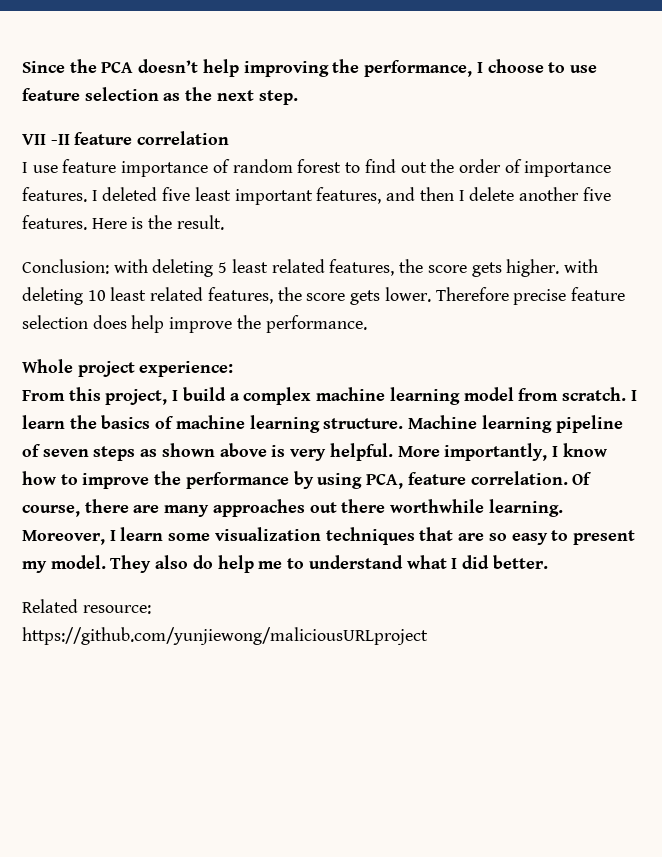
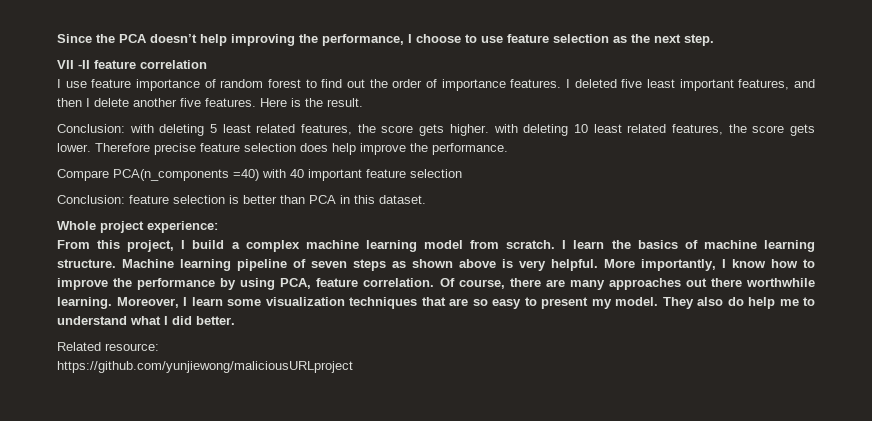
(367, 324) none -> [57,169,462,181] [57,195,426,204] // Compare PCA(n_components =40) with 40 important feature selection // Conclusion: feature selection is better than PCA in this dataset.

